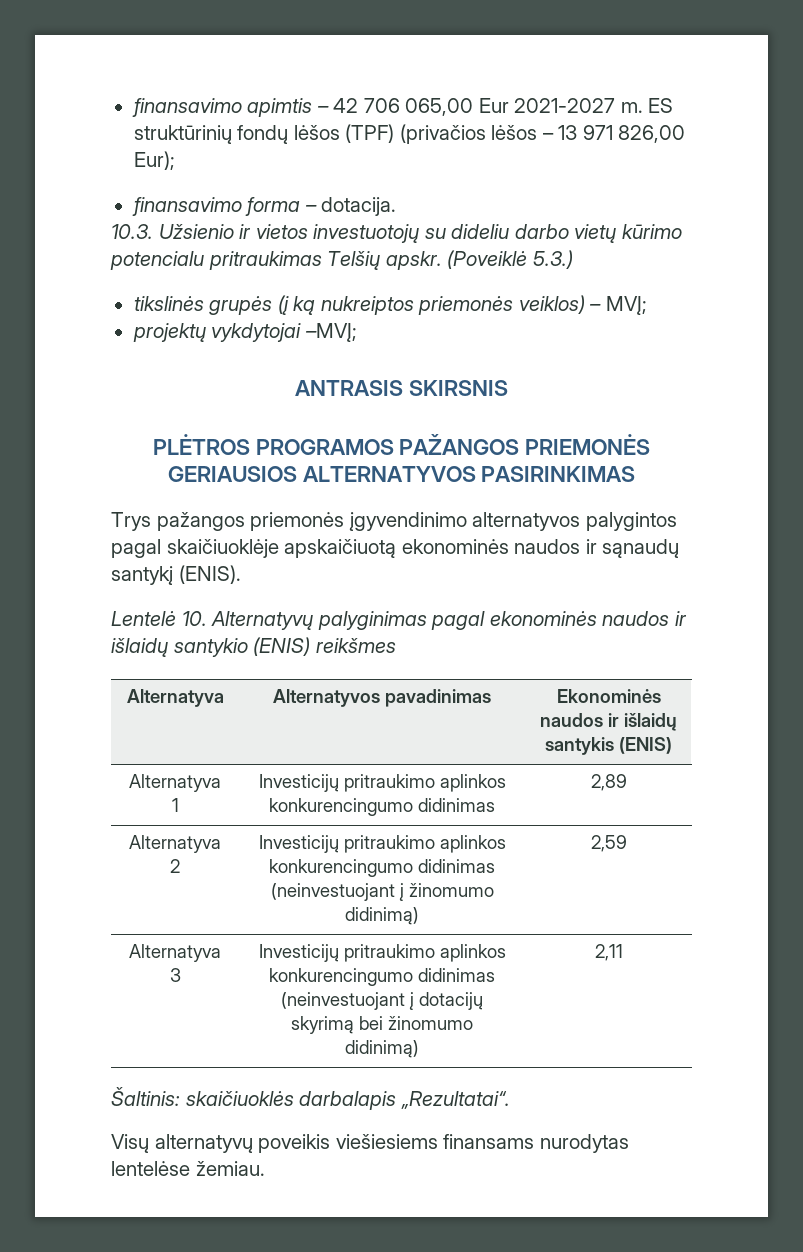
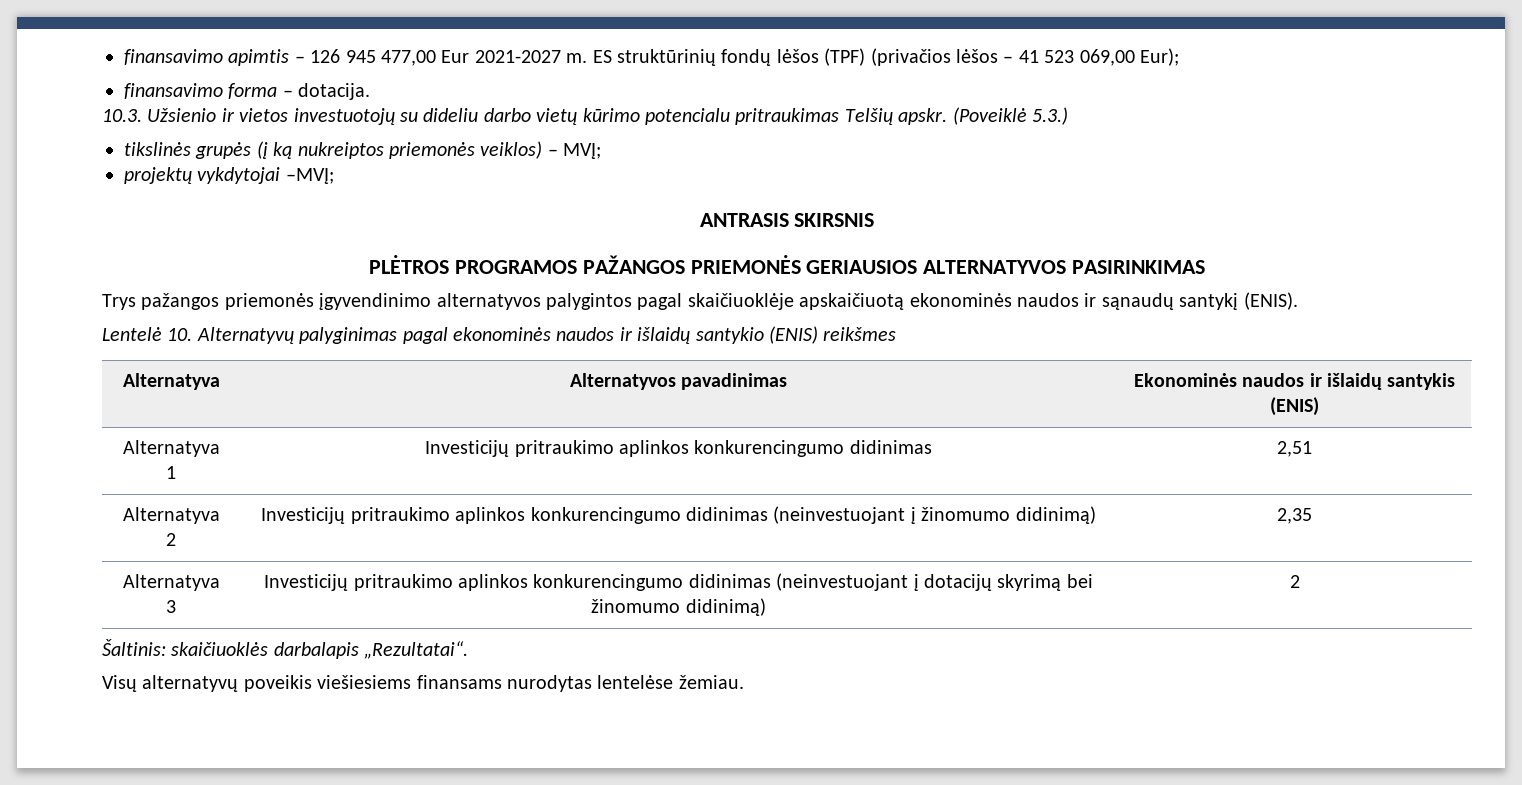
[333,98,474,116] 42 706 065,00 -> [310,49,436,66] 126 945 477,00
[558,125,686,143] 13 971 826,00 -> [1018,49,1135,66] 41 523 069,00
[590,774,627,791] 2,89 -> [1277,441,1312,457] 2,51
[590,835,627,852] 2,59 -> [1277,508,1312,524] 2,35
[594,944,623,961] 2,11 -> [1289,575,1300,588] 2

